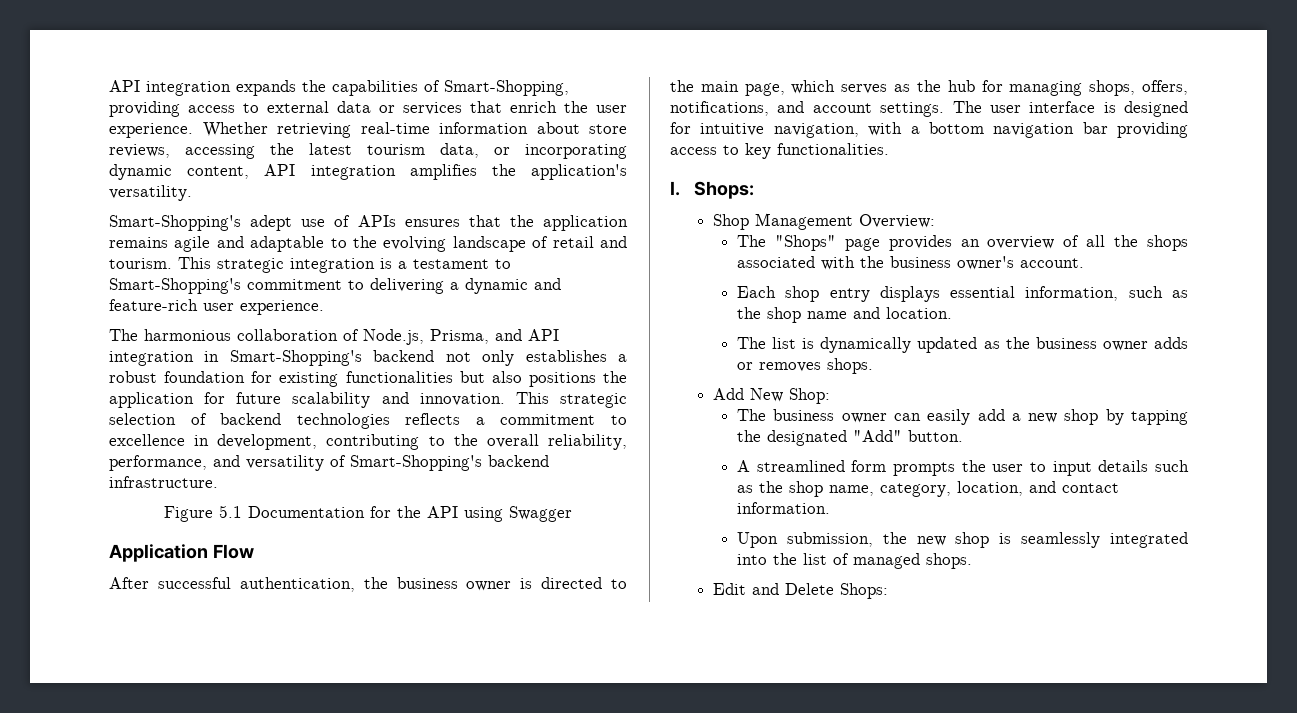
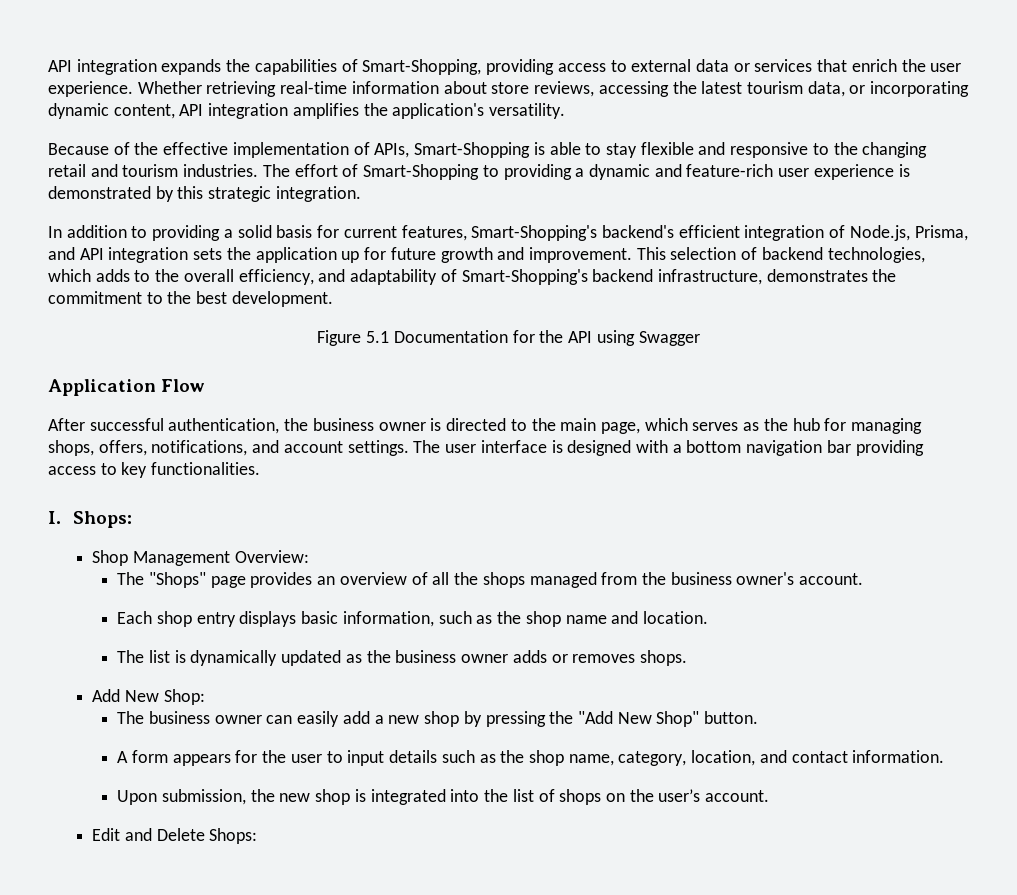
[109,215,628,231] [109,236,627,252] [109,257,511,273] [109,278,444,294] Smart-Shopping's adept use of APIs ensures that the application remains agile and adaptable to the evolving landscape of retail and tourism. This strategic integration is a testament to Smart-Shopping's commitment to delivering -> [48,142,928,158] [48,164,572,180] Because of the effective implementation of APIs, Smart-Shopping is able to stay flexible and responsive to the changing retail and tourism industries. The effort of Smart-Shopping to providing
[240,300,324,315] [109,329,338,341] experience. // The harmonious collaboration -> [813,164,910,180] [48,186,361,202] [48,225,825,241] experience is demonstrated by this strategic integration. // In addition to providing a solid basis for current features, Smart-Shopping's backend's efficient integration
[204,350,627,366] [109,371,627,387] [109,392,194,408] in Smart-Shopping's backend not only establishes a robust foundation for existing functionalities but also positions the application -> [193,247,360,263] sets the application up
[292,392,628,408] [109,413,627,429] [109,434,628,450] [109,455,549,471] [109,476,218,488] scalability and innovation. This strategic selection of backend technologies reflects a commitment to excellence in development, contributing to the overall reliability, performance, and versatility of Smart-Shopping's backend infrastructure. -> [440,247,925,263] [48,269,897,285] [48,291,333,307] growth and improvement. This selection of backend technologies, which adds to the overall efficiency, and adaptability of Smart-Shopping's backend infrastructure, demonstrates the commitment to the best development.
[670,122,859,138] for intuitive navigation, -> (632, 448) none
[737,256,856,270] associated with -> [529,572,638,588] managed from
[950,286,1016,298] essential -> [301,611,339,624] basic
[1131,410,1189,425] [737,430,903,446] tapping the designated "Add" -> [485,711,700,727] pressing the "Add New Shop"
[756,460,956,476] streamlined form prompts -> [132,750,258,766] form appears for
[1021,532,1101,548] seamlessly -> (366, 795) none
[853,553,973,569] managed shops. -> [559,789,770,805] shops on the user’s account.

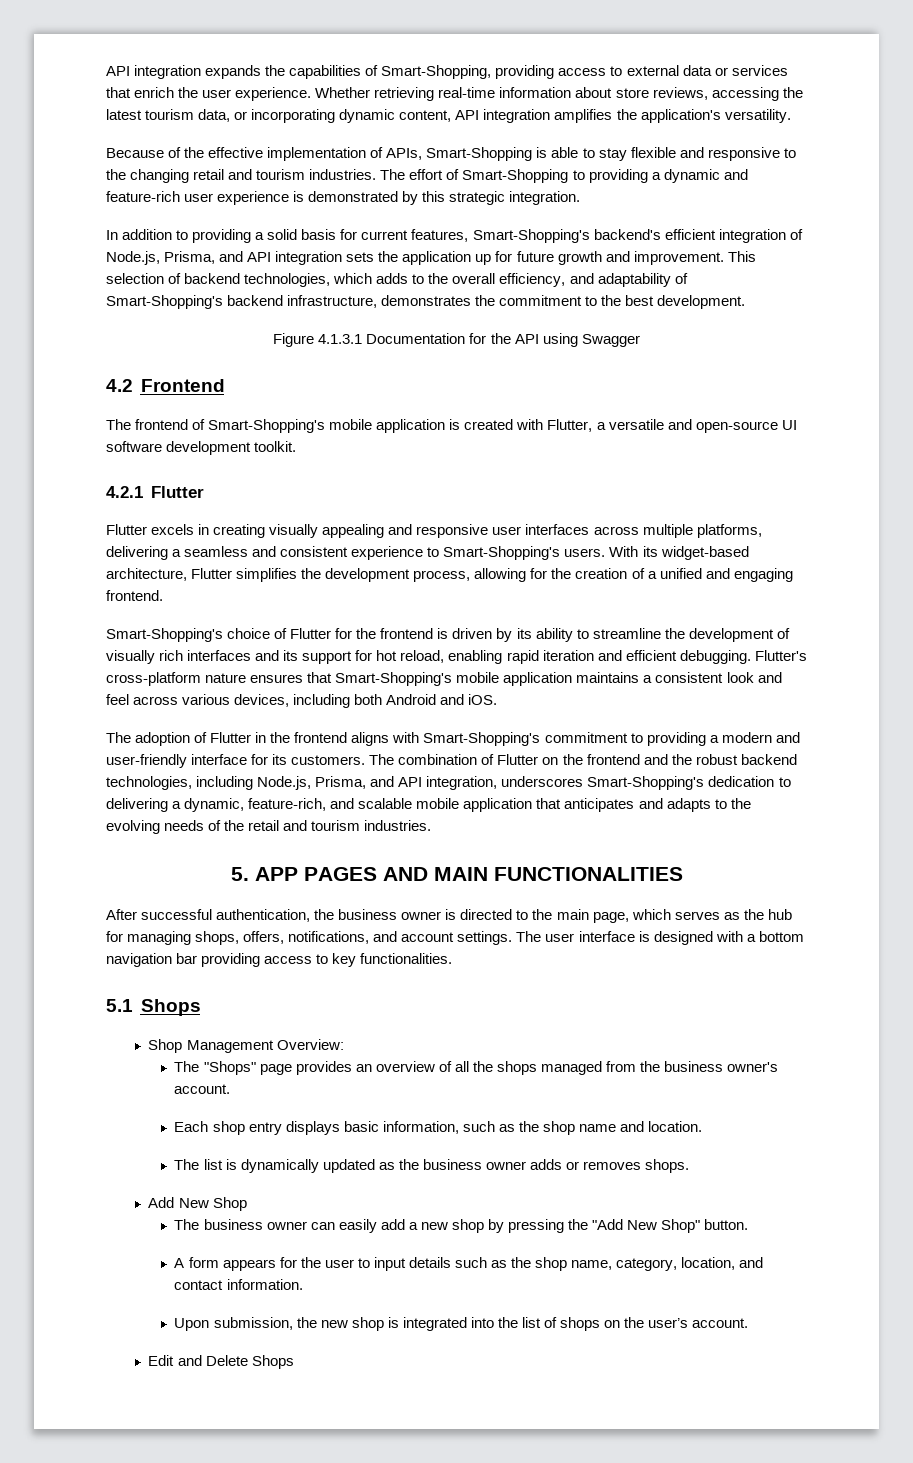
[366,331,390,343] 5.1 -> [318,334,363,344] 4.1.3.1
[48,379,206,396] Application Flow -> [106,379,225,392] [106,419,797,433] [106,441,297,455] [106,486,204,498] [106,524,762,538] [106,546,749,560] [106,568,793,582] [106,590,163,601] [106,628,790,642] [106,650,807,664] [106,672,782,686] [106,694,498,708] [106,732,800,746] [106,754,797,768] [106,776,791,790] [106,798,751,812] [106,820,432,834] [230,867,683,881] 4.2 Frontend // The frontend of Smart-Shopping's mobile application is created with Flutter, a versatile and open-source UI software development toolkit. // 4.2.1 Flutter // Flutter excels in creating visually appealing and responsive user interfaces across multiple platforms, delivering a seamless and consistent experience to Smart-Shopping's users. With its widget-based architecture, Flutter simplifies the development process, allowing for the creation of a unified and engaging frontend. // Smart-Shopping's choice of Flutter for the frontend is driven by its ability to streamline the development of visually rich interfaces and its support for hot reload, enabling rapid iteration and efficient debugging. Flutter's cross-platform nature ensures that Smart-Shopping's mobile application maintains a consistent look and feel across various devices, including both Android and iOS. // The adoption of Flutter in the frontend aligns with Smart-Shopping's commitment to providing a modern and user-friendly interface for its customers. The combination of Flutter on the frontend and the robust backend technologies, including Node.js, Prisma, and API integration, underscores Smart-Shopping's dedication to delivering a dynamic, feature-rich, and scalable mobile application that anticipates and adapts to the evolving needs of the retail and tourism industries. // 5. APP PAGES AND MAIN FUNCTIONALITIES
[48,511,133,528] I. Shops: -> [106,999,201,1016] 5.1 Shops
[163,689,205,705] Shop: -> [212,1197,247,1211] Shop
[209,828,258,844] Shops: -> [251,1355,294,1369] Shops

